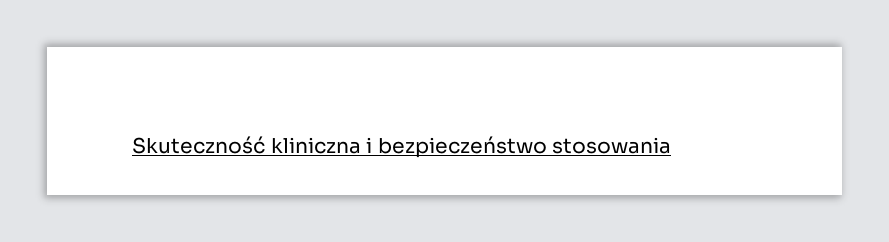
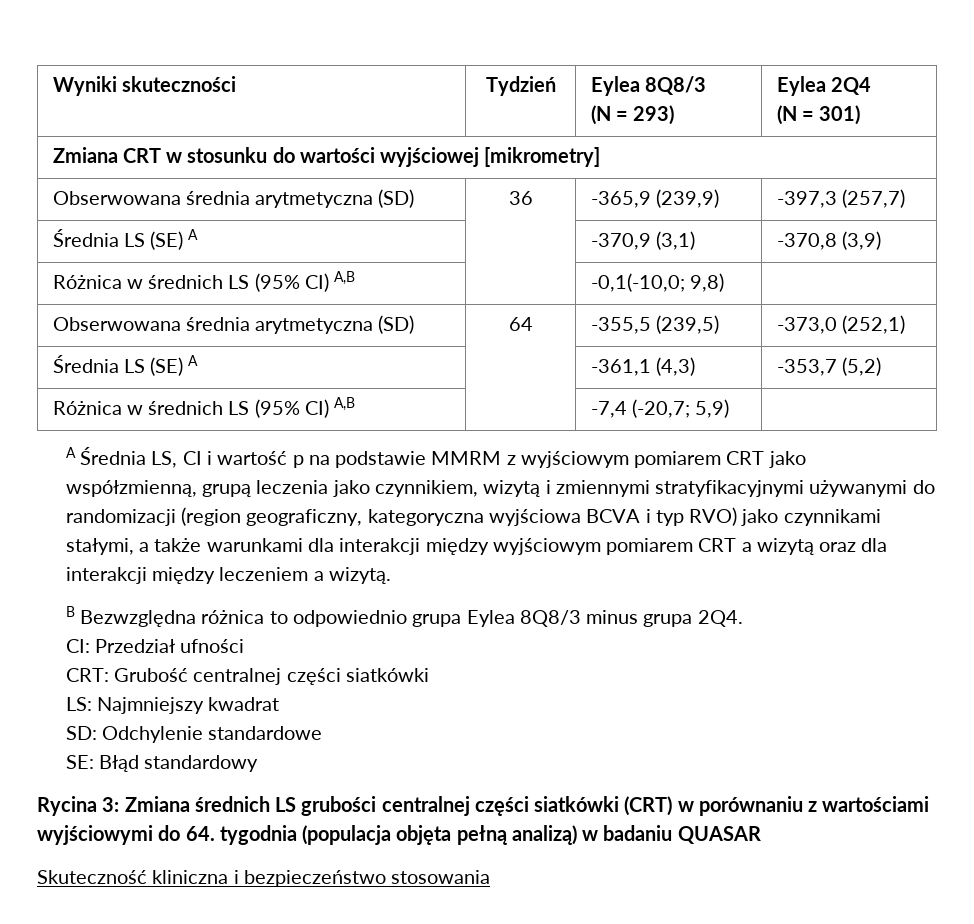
(132, 145) none -> [52,76,236,96] [485,76,556,96] [590,76,706,96] [590,105,675,125] [776,76,871,96] [776,105,861,125] [52,147,601,167] [52,189,415,208] [508,191,533,205] [590,189,719,208] [776,189,905,208] [52,229,199,250] [590,231,695,250] [776,231,881,250] [52,271,356,292] [590,273,724,292] [52,315,415,334] [508,317,533,331] [590,315,719,334] [776,315,905,334] [52,355,199,376] [590,357,695,376] [776,357,881,376] [52,397,356,418] [590,399,730,418] [65,447,806,468] [65,480,935,497] [65,507,881,526] [65,538,888,555] [65,567,391,584] [65,606,743,627] [65,639,245,653] [65,668,429,685] [65,697,280,714] [65,726,323,743] [65,755,259,772] [37,796,930,816] [37,825,761,845] Wyniki skuteczności | Tydzień | Eylea 8Q8/3 // (N = 293) | Eylea 2Q4 // (N = 301) // Zmiana CRT w stosunku do wartości wyjściowej [mikrometry] // Obserwowana średnia arytmetyczna (SD) | 36 | -365,9 (239,9) | -397,3 (257,7) // Średnia LS (SE) A | | -370,9 (3,1) | -370,8 (3,9) // Różnica w średnich LS (95% CI) A,B | | -0,1(-10,0; 9,8) | // Obserwowana średnia arytmetyczna (SD) | 64 | -355,5 (239,5) | -373,0 (252,1) // Średnia LS (SE) A | | -361,1 (4,3) | -353,7 (5,2) // Różnica w średnich LS (95% CI) A,B | | -7,4 (-20,7; 5,9) | // A Średnia LS, CI i wartość p na podstawie MMRM z wyjściowym pomiarem CRT jako współzmienną, grupą leczenia jako czynnikiem, wizytą i zmiennymi stratyfikacyjnymi używanymi do randomizacji (region geograficzny, kategoryczna wyjściowa BCVA i typ RVO) jako czynnikami stałymi, a także warunkami dla interakcji między wyjściowym pomiarem CRT a wizytą oraz dla interakcji między leczeniem a wizytą. // B Bezwzględna różnica to odpowiednio grupa Eylea 8Q8/3 minus grupa 2Q4. // CI: Przedział ufności // CRT: Grubość centralnej części siatkówki // LS: Najmniejszy kwadrat // SD: Odchylenie standardowe // SE: Błąd standardowy // Rycina 3: Zmiana średnich LS grubości centralnej części siatkówki (CRT) w porównaniu z wartościami wyjściowymi do 64. tygodnia (populacja objęta pełną analizą) w badaniu QUASAR //

